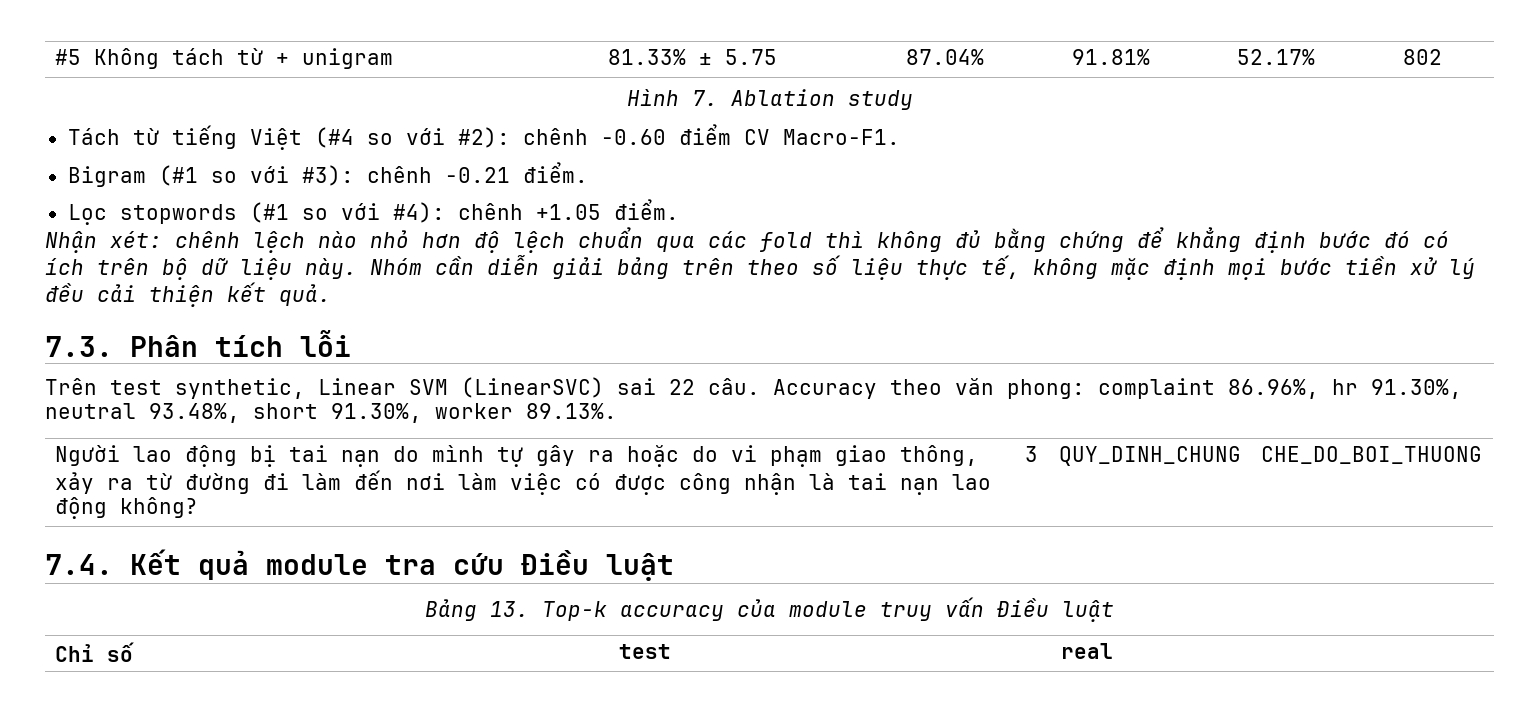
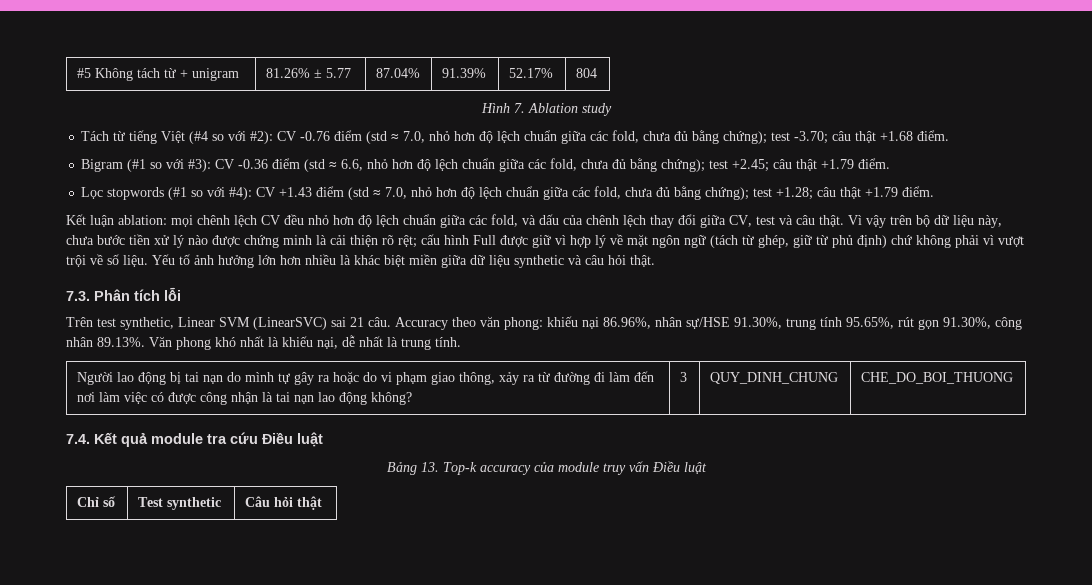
[607,49,777,65] 81.33% ± 5.75 -> [265,68,351,78] 81.26% ± 5.77
[1071,49,1150,65] 91.81% -> [441,68,486,78] 91.39%
[1402,49,1442,65] 802 -> [575,68,597,78] 804
[522,124,900,145] chênh -0.60 điểm CV Macro-F1. -> [277,130,950,144] CV -0.76 điểm (std ≈ 7.0, nhỏ hơn độ lệch chuẩn giữa các fold, chưa đủ bằng chứng); test -3.70; câu thật +1.68 điểm.
[366,166,510,183] chênh -0.21 -> [215,158,855,172] CV -0.36 điểm (std ≈ 6.6, nhỏ hơn độ lệch chuẩn giữa các fold, chưa đủ bằng chứng); test +2.45; câu thật +1.79
[457,199,679,220] [45,227,1449,253] [45,255,1475,280] [45,282,331,307] chênh +1.05 điểm. // Nhận xét: chênh lệch nào nhỏ hơn độ lệch chuẩn qua các fold thì không đủ bằng chứng để khẳng định bước đó có ích trên bộ dữ liệu này. Nhóm cần diễn giải bảng trên theo số liệu thực tế, không mặc định mọi bước tiền xử lý đều cải thiện kết quả. -> [256,186,935,200] [66,214,1002,228] [66,234,1024,248] [66,254,655,268] CV +1.43 điểm (std ≈ 7.0, nhỏ hơn độ lệch chuẩn giữa các fold, chưa đủ bằng chứng); test +1.28; câu thật +1.79 điểm. // Kết luận ablation: mọi chênh lệch CV đều nhỏ hơn độ lệch chuẩn giữa các fold, và dấu của chênh lệch thay đổi giữa CV, test và câu thật. Vì vậy trên bộ dữ liệu này, chưa bước tiền xử lý nào được chứng minh là cải thiện rõ rệt; cấu hình Full được giữ vì hợp lý về mặt ngôn ngữ (tách từ ghép, giữ từ phủ định) chứ không phải vì vượt trội về số liệu. Yếu tố ảnh hưởng lớn hơn nhiều là khác biệt miền giữa dữ liệu synthetic và câu hỏi thật.
[669,379,695,395] 22 -> [350,317,364,327] 21
[1098,378,1462,399] [45,403,617,423] complaint 86.96%, hr 91.30%, neutral 93.48%, short 91.30%, worker 89.13%. -> [547,316,1022,330] [66,335,461,350] khiếu nại 86.96%, nhân sự/HSE 91.30%, trung tính 95.65%, rút gọn 91.30%, công nhân 89.13%. Văn phong khó nhất là khiếu nại, dễ nhất là trung tính.
[618,644,671,659] [1060,643,1113,659] test | real -> [137,497,221,510] [244,496,322,510] Test synthetic | Câu hỏi thật

